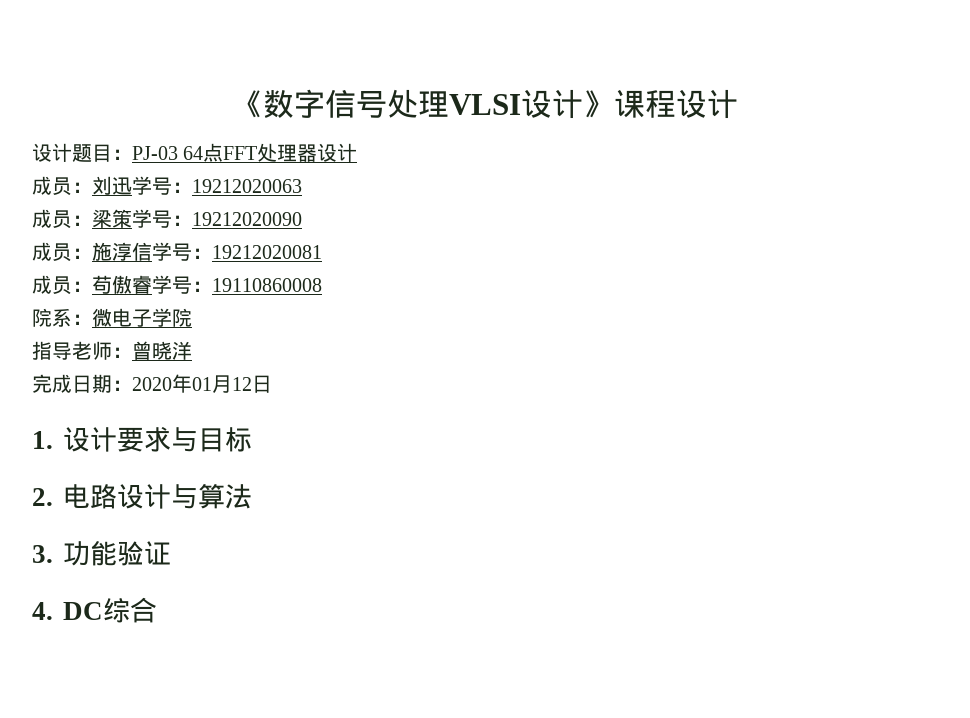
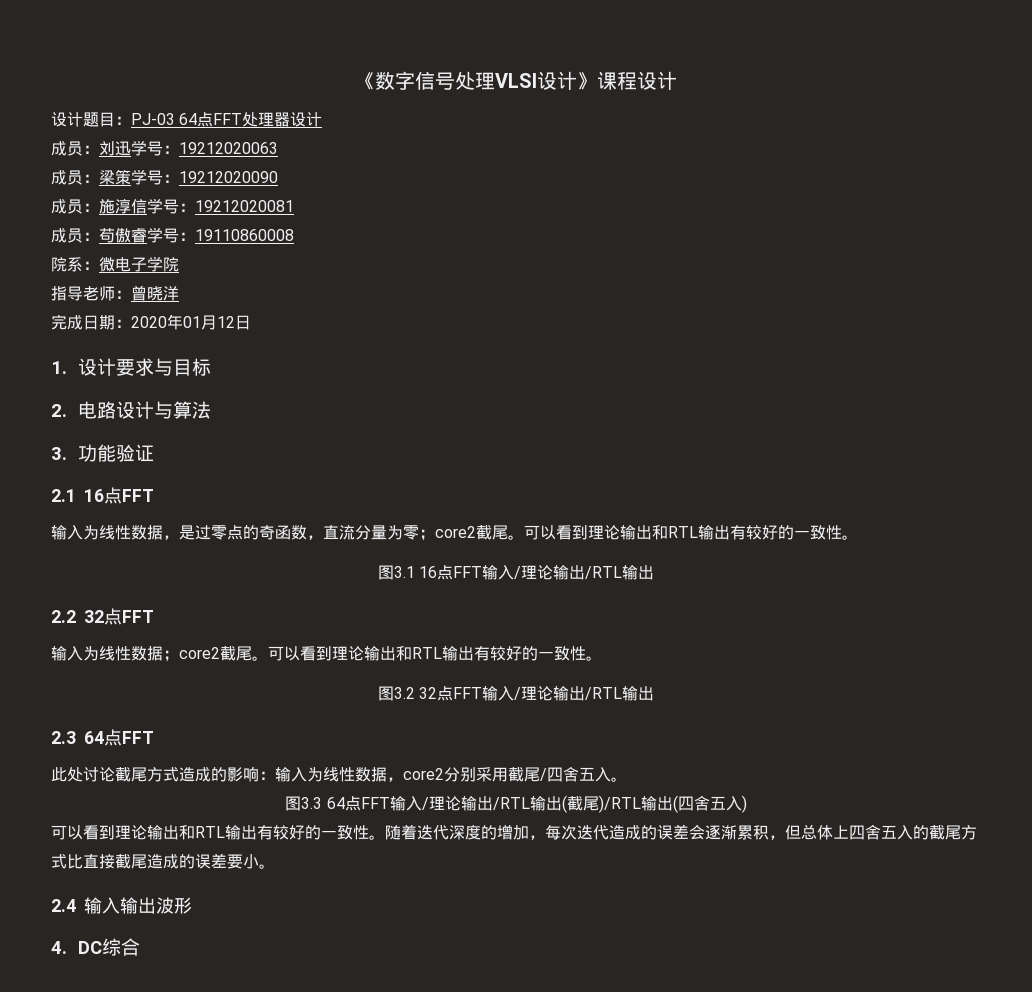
(171, 553) none -> [51,487,154,504] [51,525,858,541] [377,565,655,580] [51,608,154,625] [51,646,602,662] [377,686,655,701] [51,729,154,746] [51,766,627,782] [285,795,747,813] [51,824,977,840] [51,853,275,869] [51,897,192,914] // 2.1 16点FFT // 输入为线性数据，是过零点的奇函数，直流分量为零；core2截尾。可以看到理论输出和RTL输出有较好的一致性。 // 图3.1 16点FFT输入/理论输出/RTL输出 // 2.2 32点FFT // 输入为线性数据；core2截尾。可以看到理论输出和RTL输出有较好的一致性。 // 图3.2 32点FFT输入/理论输出/RTL输出 // 2.3 64点FFT // 此处讨论截尾方式造成的影响：输入为线性数据，core2分别采用截尾/四舍五入。 // 图3.3 64点FFT输入/理论输出/RTL输出(截尾)/RTL输出(四舍五入) // 可以看到理论输出和RTL输出有较好的一致性。随着迭代深度的增加，每次迭代造成的误差会逐渐累积，但总体上四舍五入的截尾方式比直接截尾造成的误差要小。 // 2.4输入输出波形

